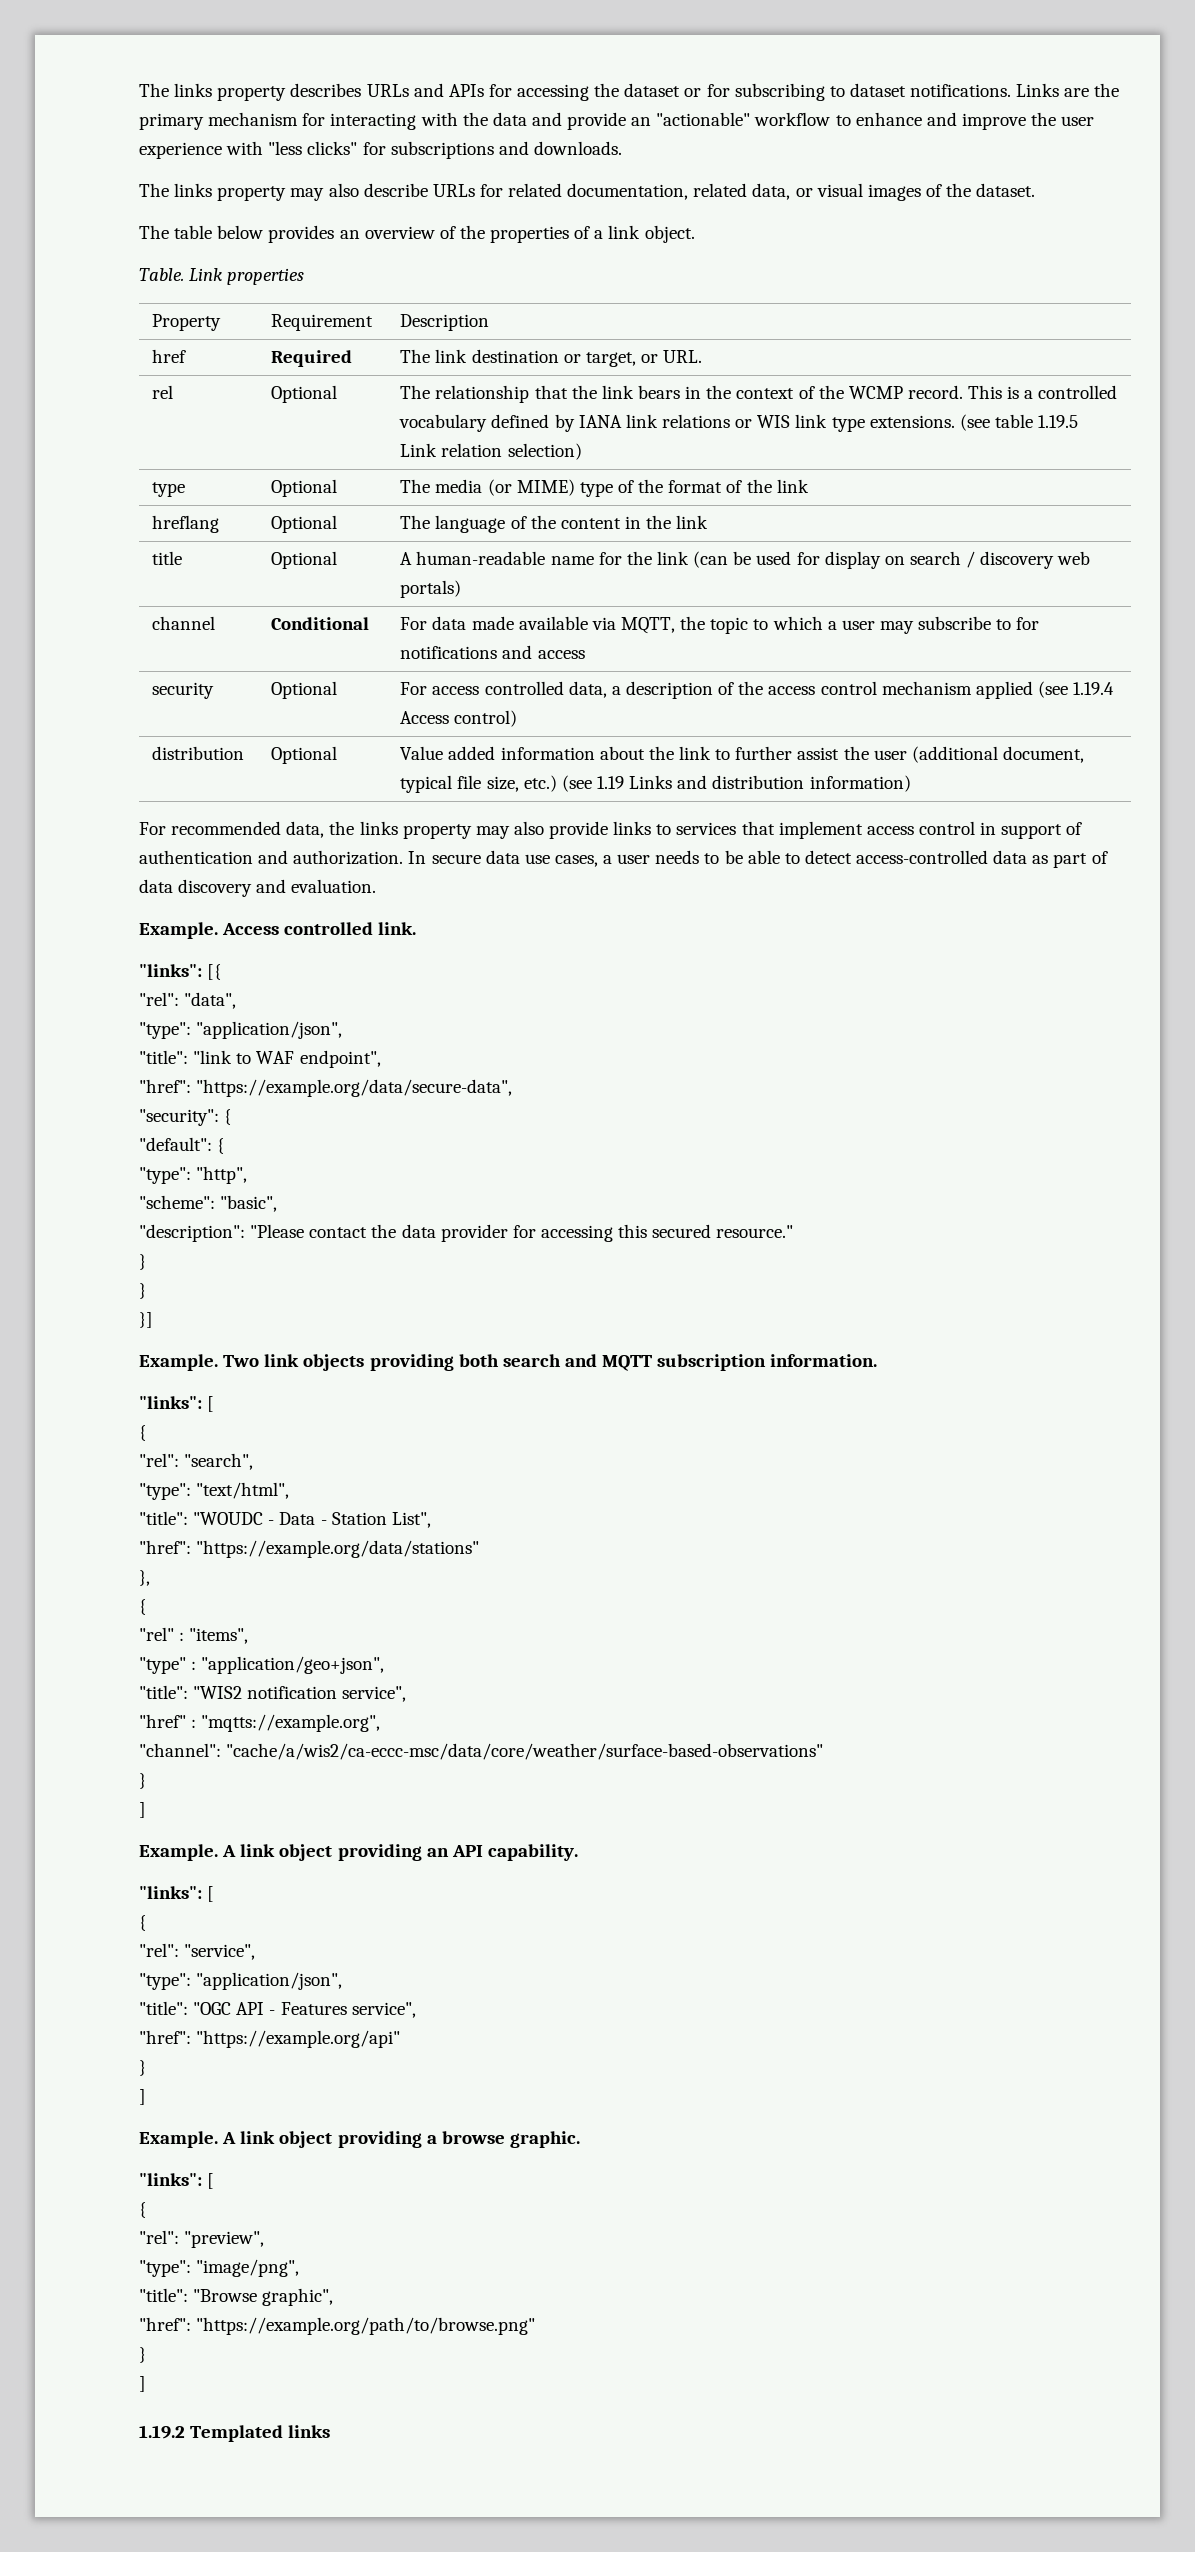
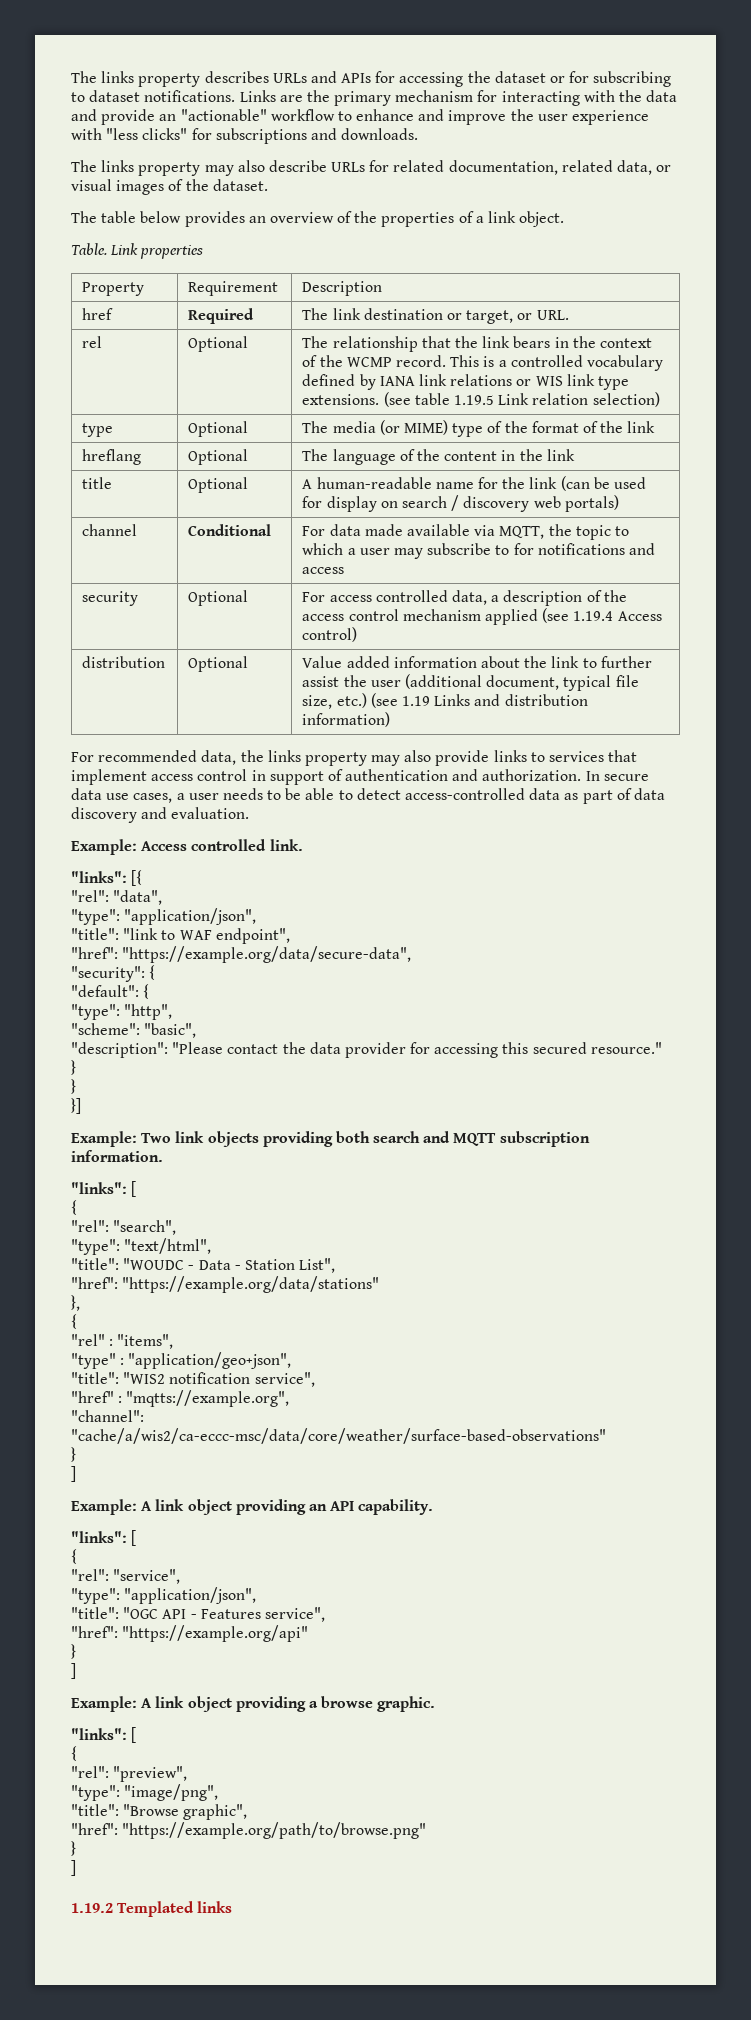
[139,922,218,939] Example. -> [71,839,137,855] Example:
[139,1354,218,1371] Example. -> [71,1131,137,1147] Example:
[139,1844,218,1861] Example. -> [71,1499,137,1515] Example:
[139,2131,218,2148] Example. -> [71,1696,137,1712] Example:

